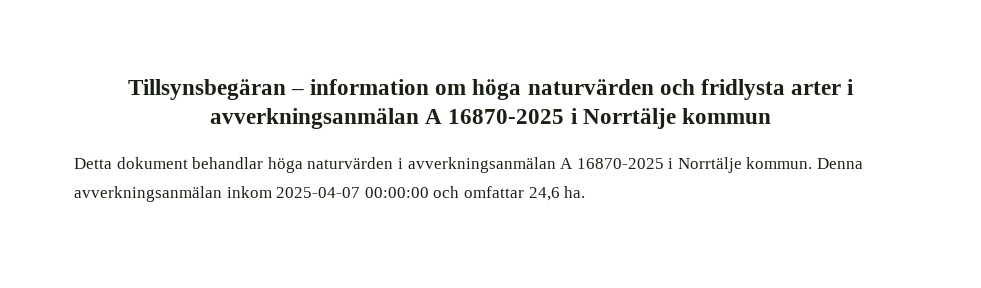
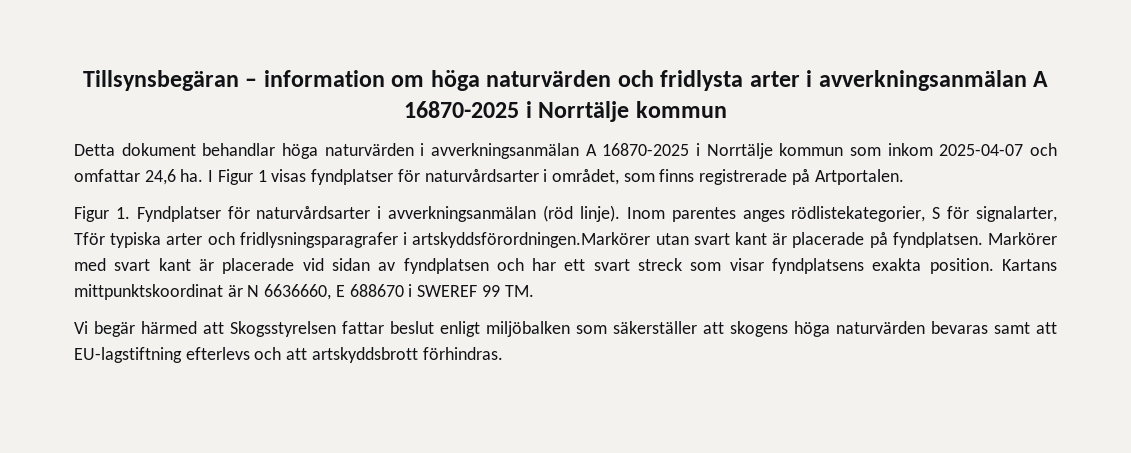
[746,157,864,169] [74,186,222,202] kommun. Denna avverkningsanmälan -> [779,143,881,156] kommun som
[364,187,429,198] 00:00:00 -> (1024, 150) none
(586, 192) none -> [208,169,904,185] [74,205,1057,222] [74,232,1057,248] [74,258,1057,274] [74,284,534,300] [74,321,1057,337] [74,347,503,363] I Figur 1 visas fyndplatser för naturvårdsarter i området, som finns registrerade på Artportalen. // Figur 1. Fyndplatser för naturvårdsarter i avverkningsanmälan (röd linje). Inom parentes anges rödlistekategorier, S för signalarter, Tför typiska arter och fridlysningsparagrafer i artskyddsförordningen.Markörer utan svart kant är placerade på fyndplatsen. Markörer med svart kant är placerade vid sidan av fyndplatsen och har ett svart streck som visar fyndplatsens exakta position. Kartans mittpunktskoordinat är N 6636660, E 688670 i SWEREF 99 TM. // Vi begär härmed att Skogsstyrelsen fattar beslut enligt miljöbalken som säkerställer att skogens höga naturvärden bevaras samt att EU-lagstiftning efterlevs och att artskyddsbrott förhindras.

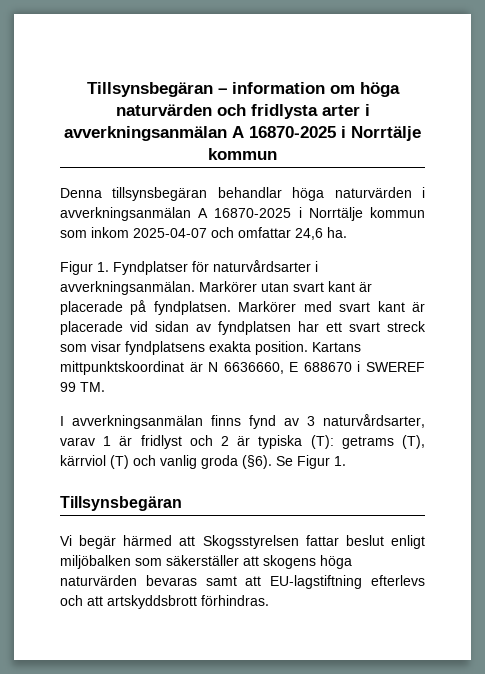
[74,143,196,156] Detta dokument -> [60,187,208,201] Denna tillsynsbegäran
[208,169,904,185] I Figur 1 visas fyndplatser för naturvårdsarter i området, som finns registrerade på Artportalen. -> (347, 232) none
[388,205,1057,222] [74,232,651,248] avverkningsanmälan (röd linje). Inom parentes anges rödlistekategorier, S för signalarter, Tför typiska arter och fridlysningsparagrafer i artskyddsförordningen.Markörer -> [60,281,257,295] avverkningsanmälan. Markörer
[496,258,524,271] och -> (291, 328) none
(534, 291) none -> [60,414,425,429] [60,435,425,449] [60,455,346,469] [60,496,182,511] // I avverkningsanmälan finns fynd av 3 naturvårdsarter, varav 1 är fridlyst och 2 är typiska (T): getrams (T), kärrviol (T) och vanlig groda (§6). Se Figur 1. // Tillsynsbegäran

